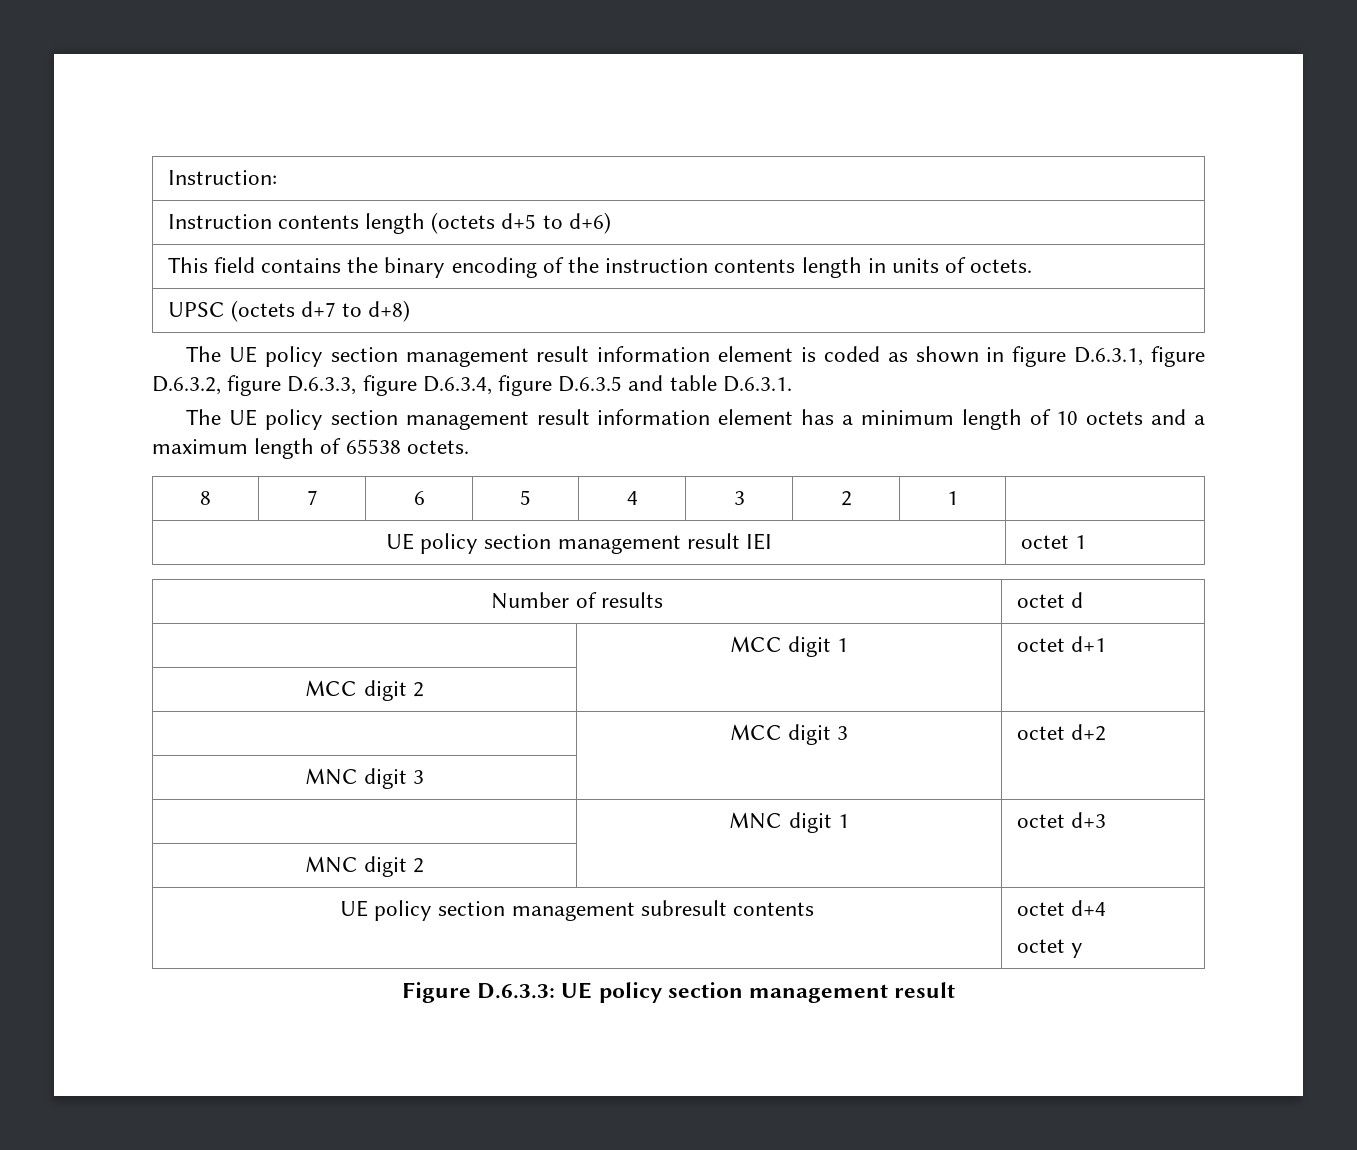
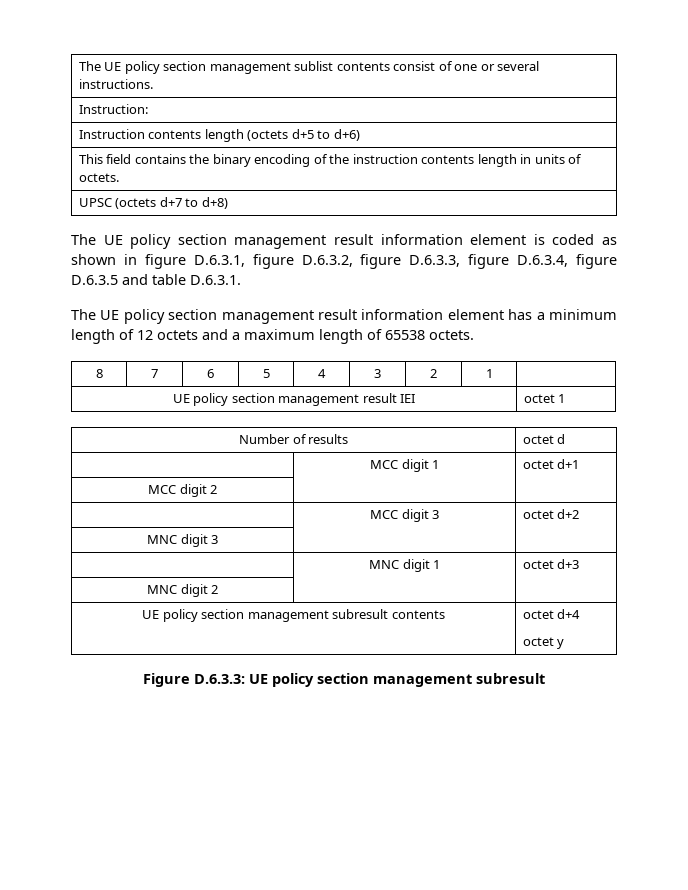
(167, 177) none -> [78,61,540,74] [78,79,153,89] The UE policy section management sublist contents consist of one or several instructions. //
[1056,411,1079,425] 10 -> [137,330,153,340] 12
[894,982,956,998] result -> [476,673,545,684] subresult

